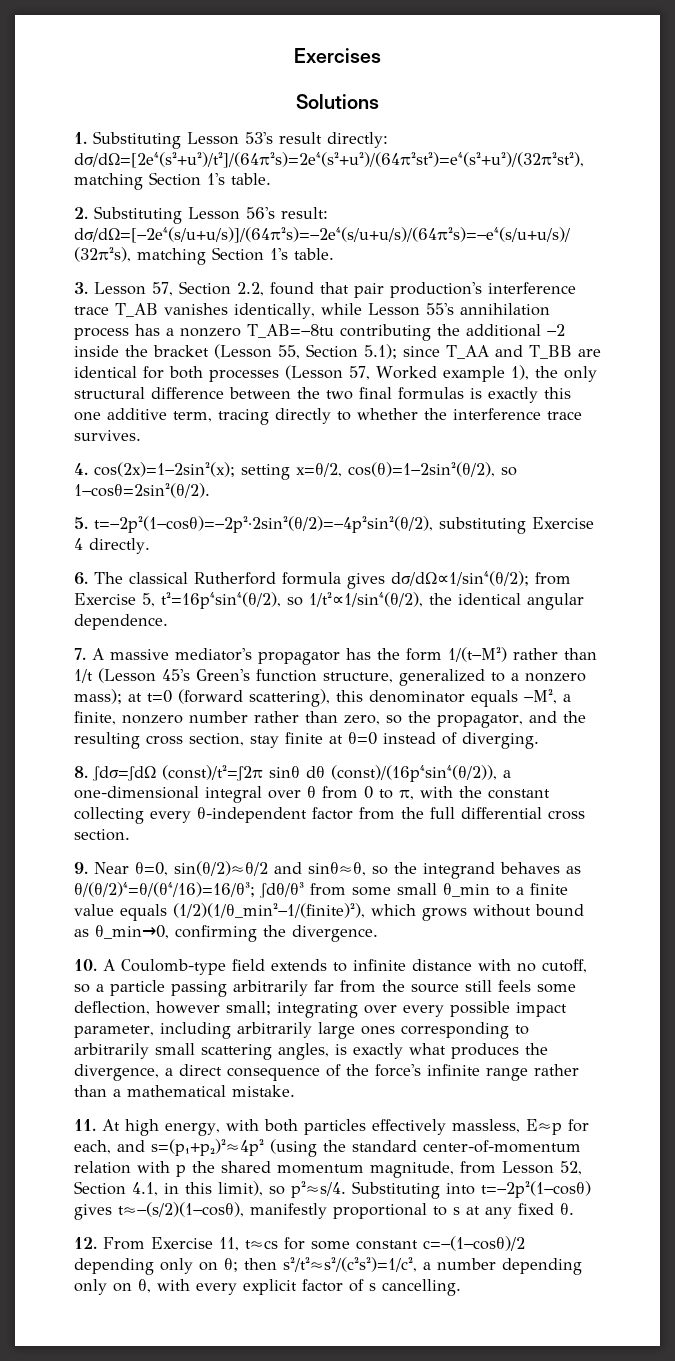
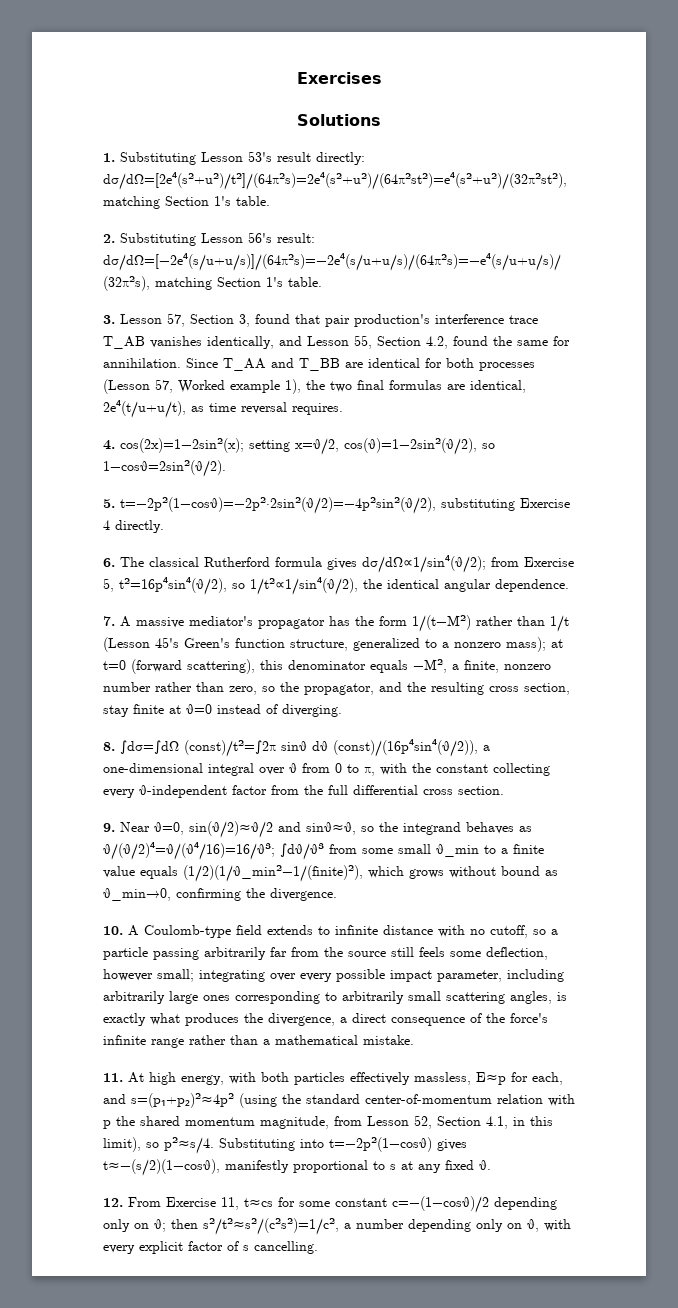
[237,282,264,296] 2.2, -> [239,314,250,327] 3,
[320,303,550,316] [74,324,565,341] [74,344,440,359] while Lesson 55's annihilation process has a nonzero T_AB=−8tu contributing the additional −2 inside the bracket (Lesson 55, Section 5.1); since -> [279,335,570,349] [103,358,218,368] and Lesson 55, Section 4.2, found the same for annihilation. Since
[563,366,597,382] [74,387,571,403] [74,408,582,425] [74,430,141,441] only structural difference between the two final formulas is exactly this one additive term, tracing directly to whether the interference trace survives. -> [330,380,526,393] [103,400,343,418] two final formulas are identical, 2e⁴(t/u+u/t), as time reversal requires.

